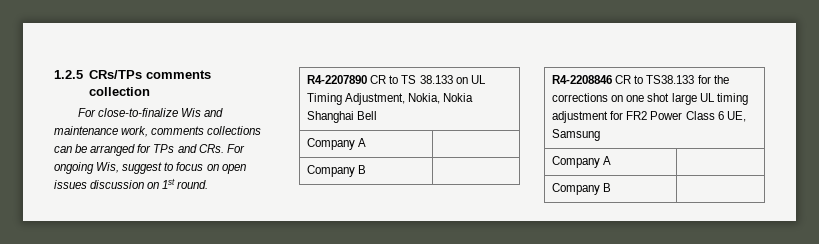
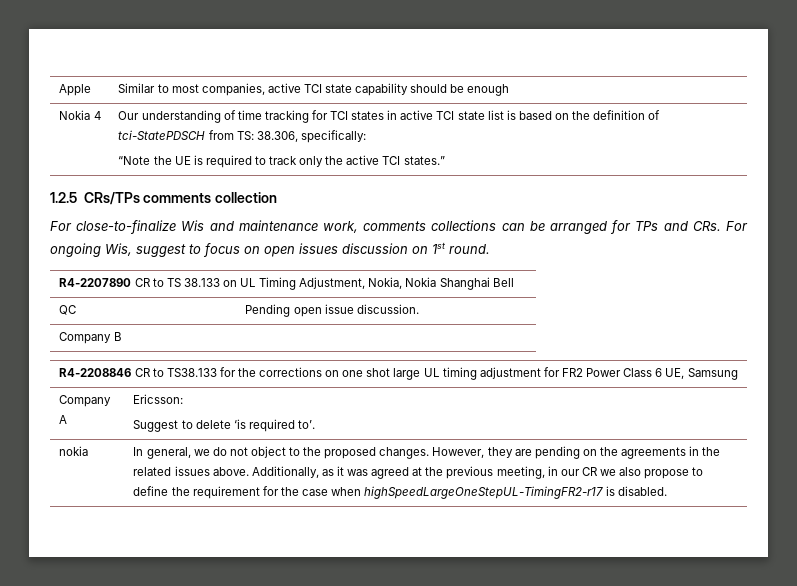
(54, 74) none -> [59,84,92,96] [118,83,510,96] [59,110,101,120] [118,110,661,123] [118,130,366,143] [118,155,445,168] Apple | Similar to most companies, active TCI state capability should be enough // Nokia 4 | Our understanding of time tracking for TCI states in active TCI state list is based on the definition of tci-StatePDSCH from TS: 38.306, specifically: // “Note the UE is required to track only the active TCI states.” //
[307,138,367,150] Company A | -> [59,305,77,315] [245,304,419,317] QC | Pending open issue discussion.
[552,183,612,195] // Company B | -> [133,394,184,404] [133,419,315,432] [59,446,89,456] [133,446,721,459] [133,466,704,479] [133,486,668,499] Ericsson: // Suggest to delete ‘is required to’. // nokia | In general, we do not object to the proposed changes. However, they are pending on the agreements in the related issues above. Additionally, as it was agreed at the previous meeting, in our CR we also propose to define the requirement for the case when highSpeedLargeOneStepUL-TimingFR2-r17 is disabled.

